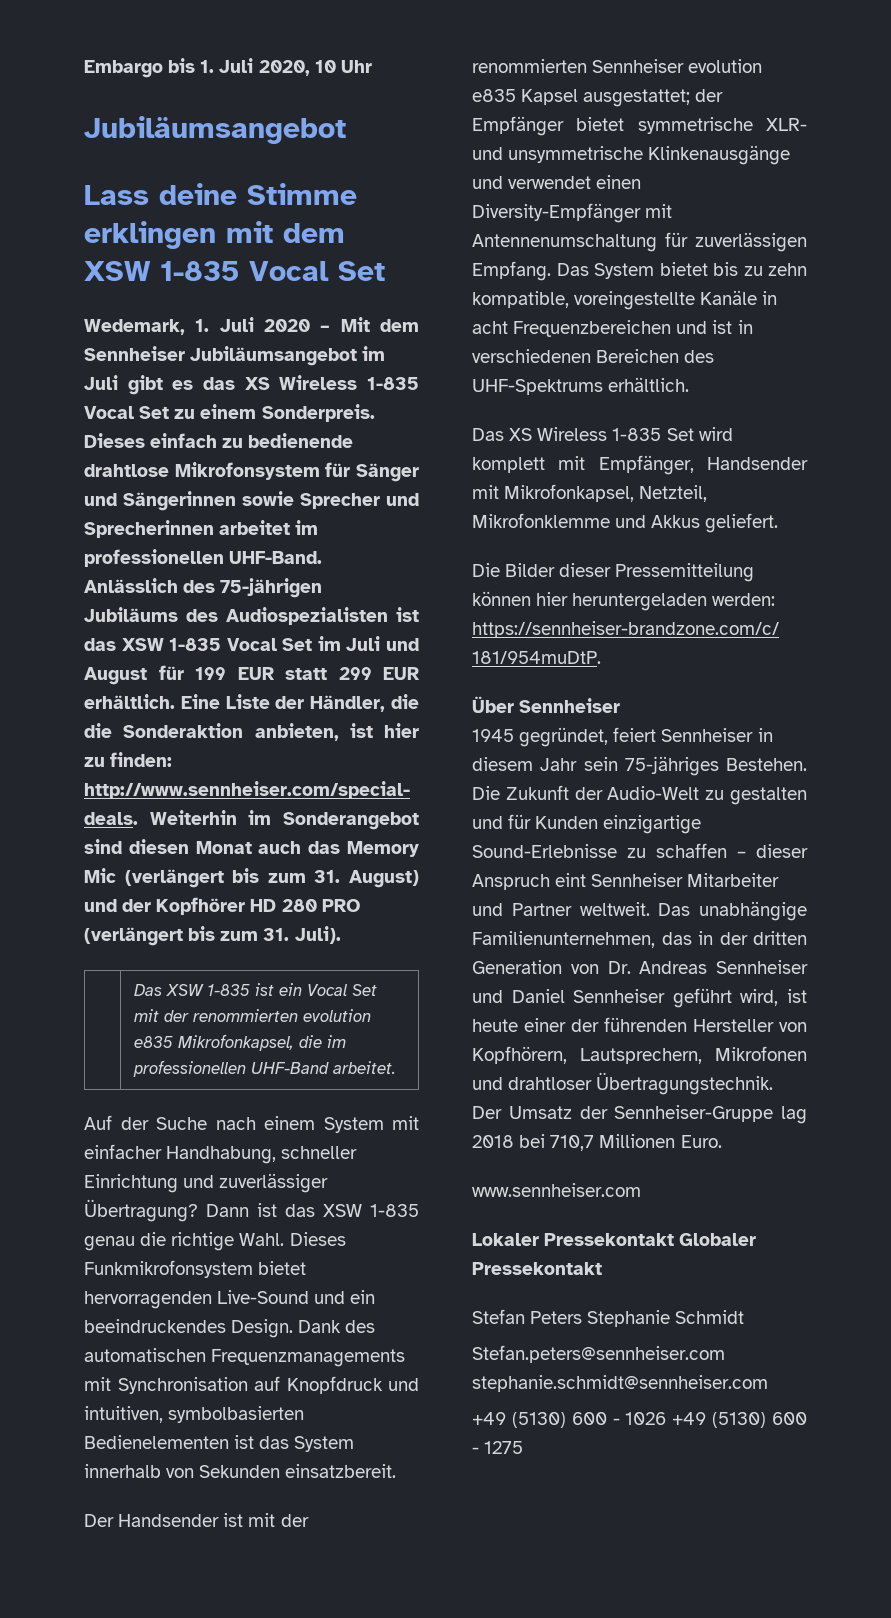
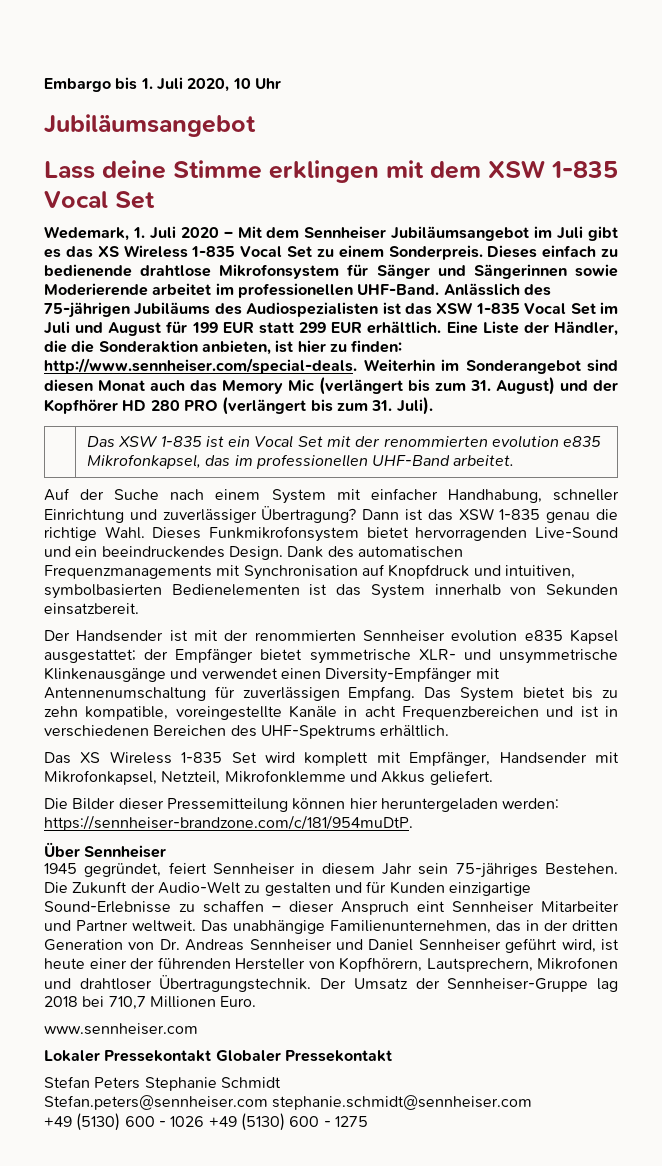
[300,493,419,509] [84,520,214,538] Sprecher und Sprecherinnen -> [44,283,148,296] Moderierende
[298,1035,322,1048] die -> [205,455,231,466] das

